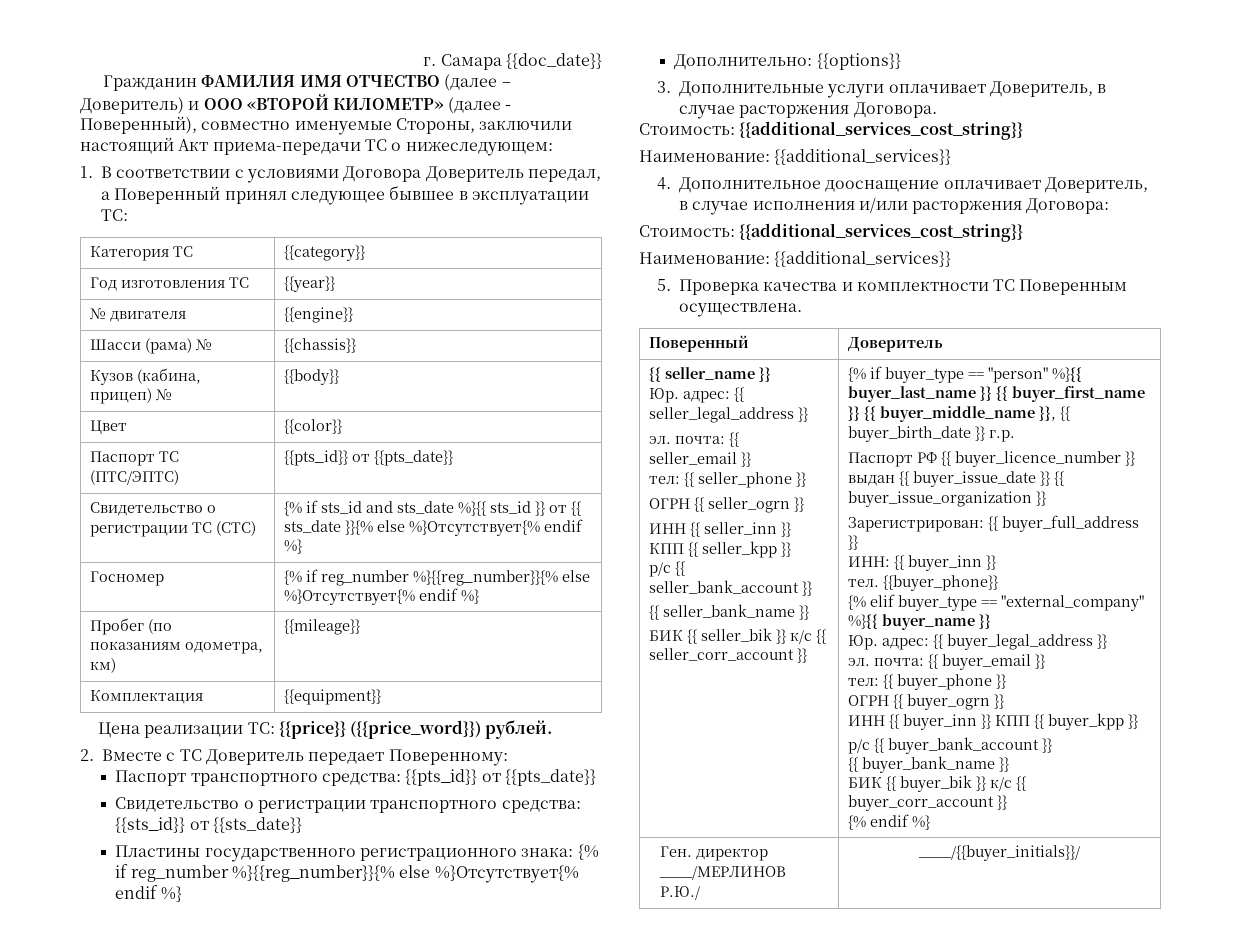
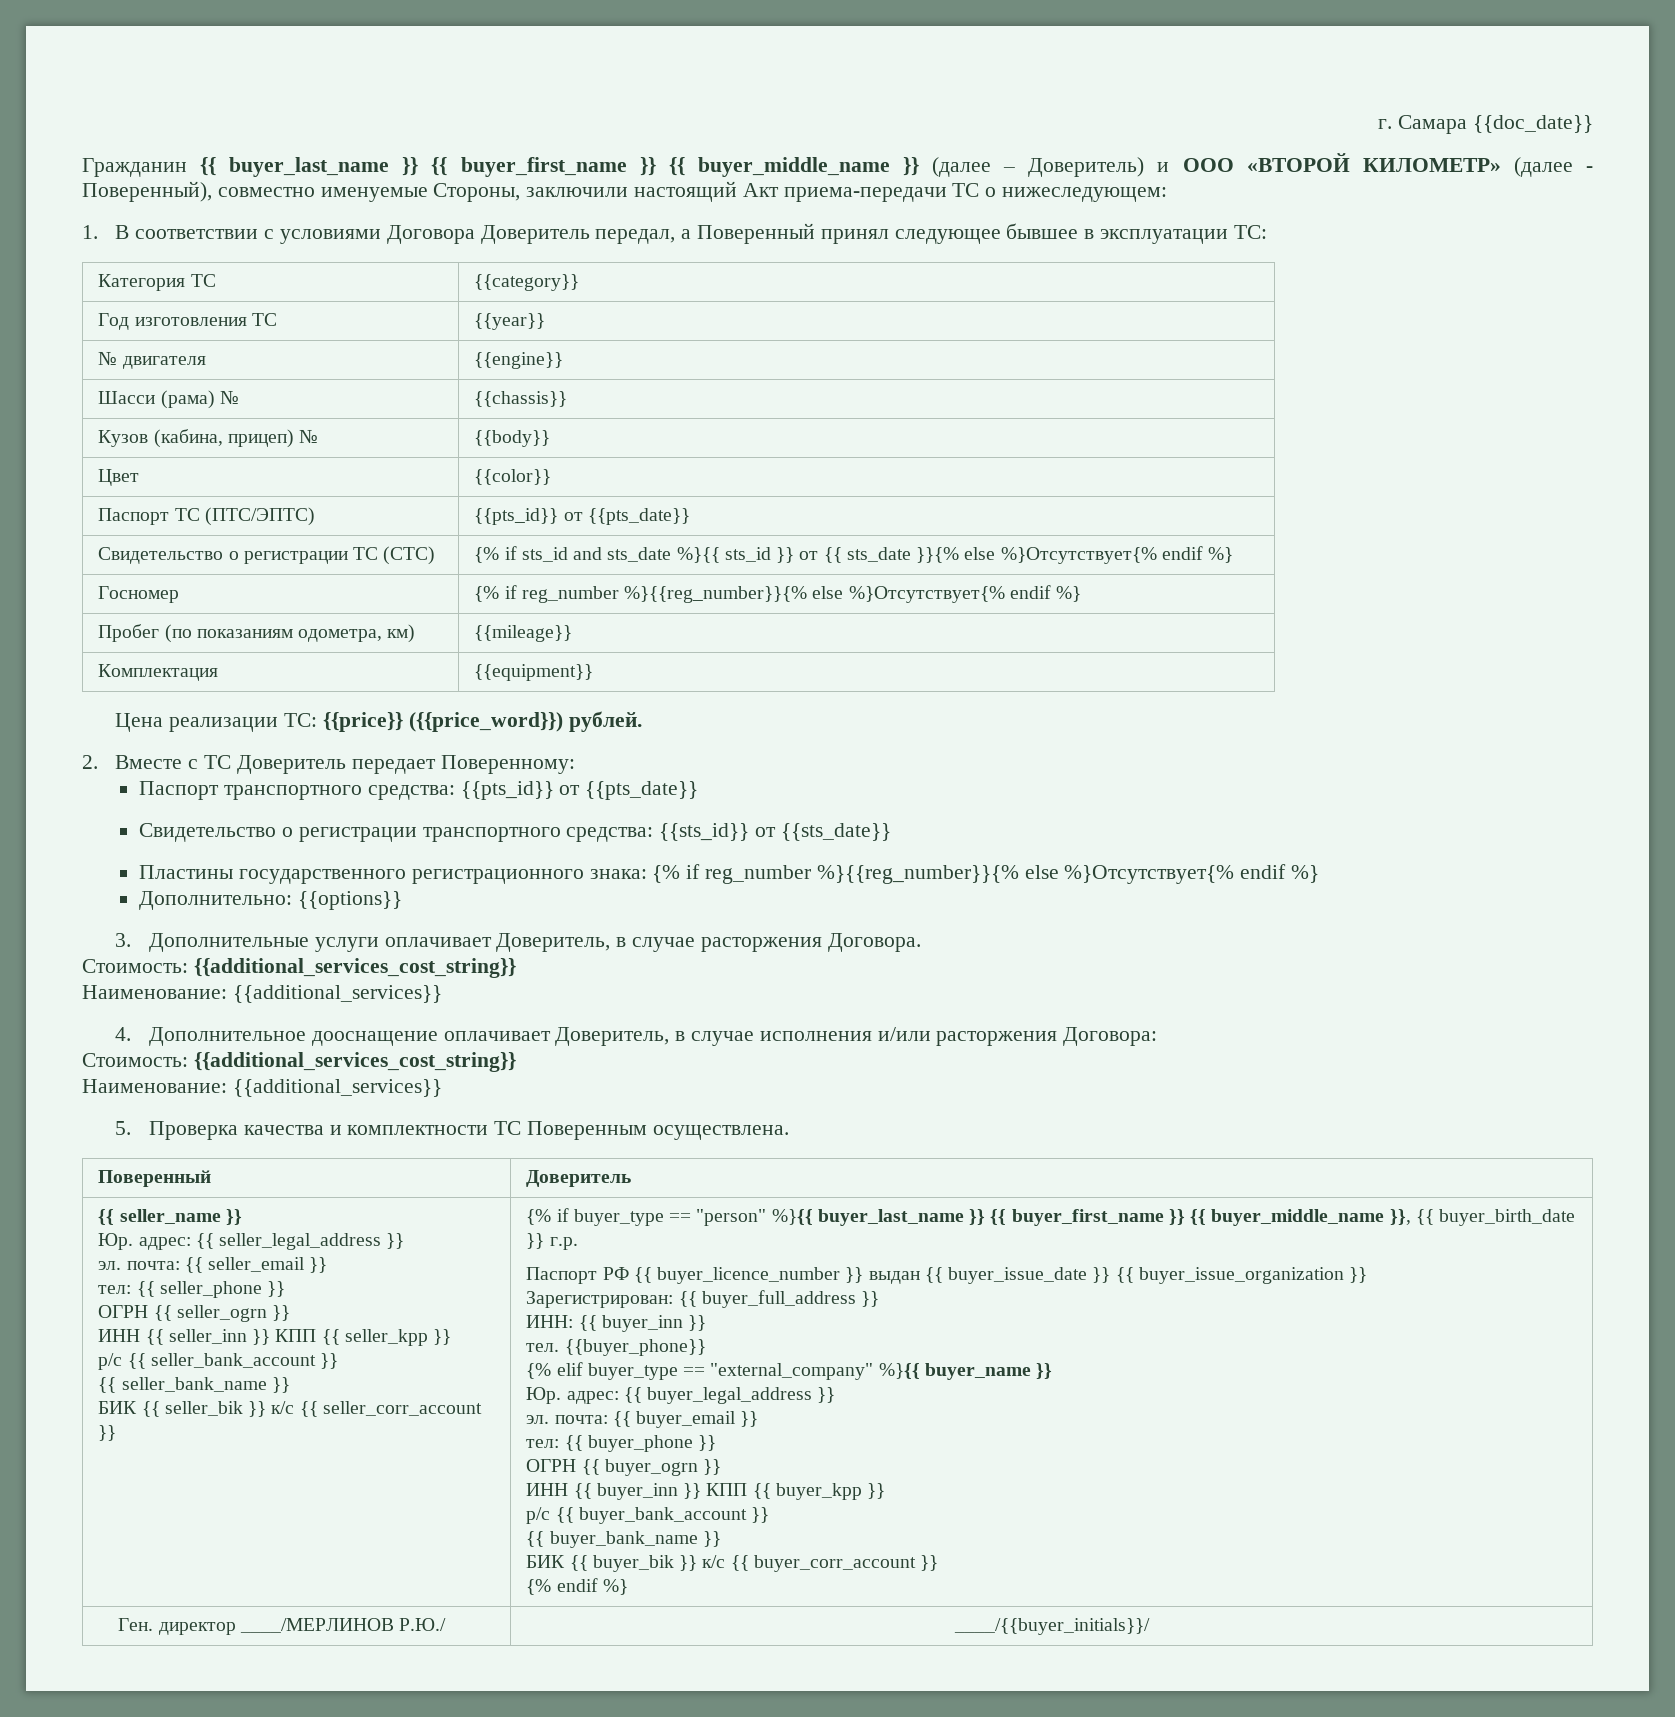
[201,75,441,87] ФАМИЛИЯ ИМЯ ОТЧЕСТВО -> [200,157,919,177] {{ buyer_last_name }} {{ buyer_first_name }} {{ buyer_middle_name }}

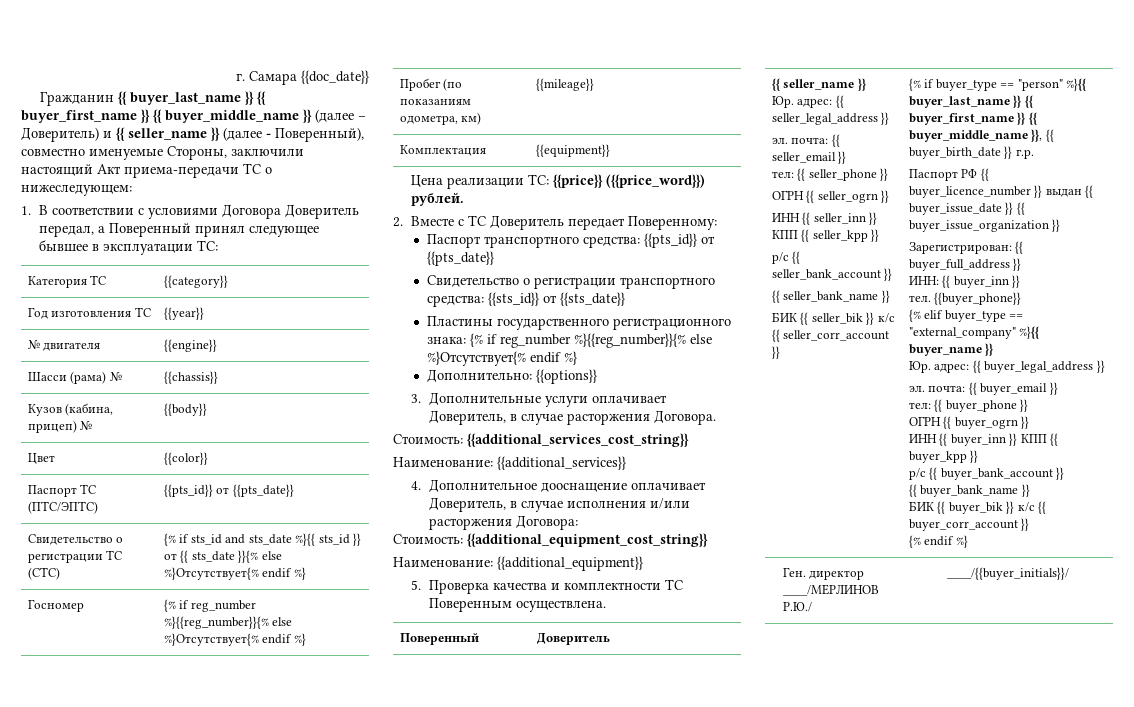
[1182,153,1501,172] ООО «ВТОРОЙ КИЛОМЕТР» -> [116,127,220,141] {{ seller_name }}
[193,1052,516,1072] [82,1079,442,1097] {{additional_services_cost_string}} // Наименование: {{additional_services}} -> [467,533,708,547] [393,556,643,571] {{additional_equipment_cost_string}} // Наименование: {{additional_equipment}}

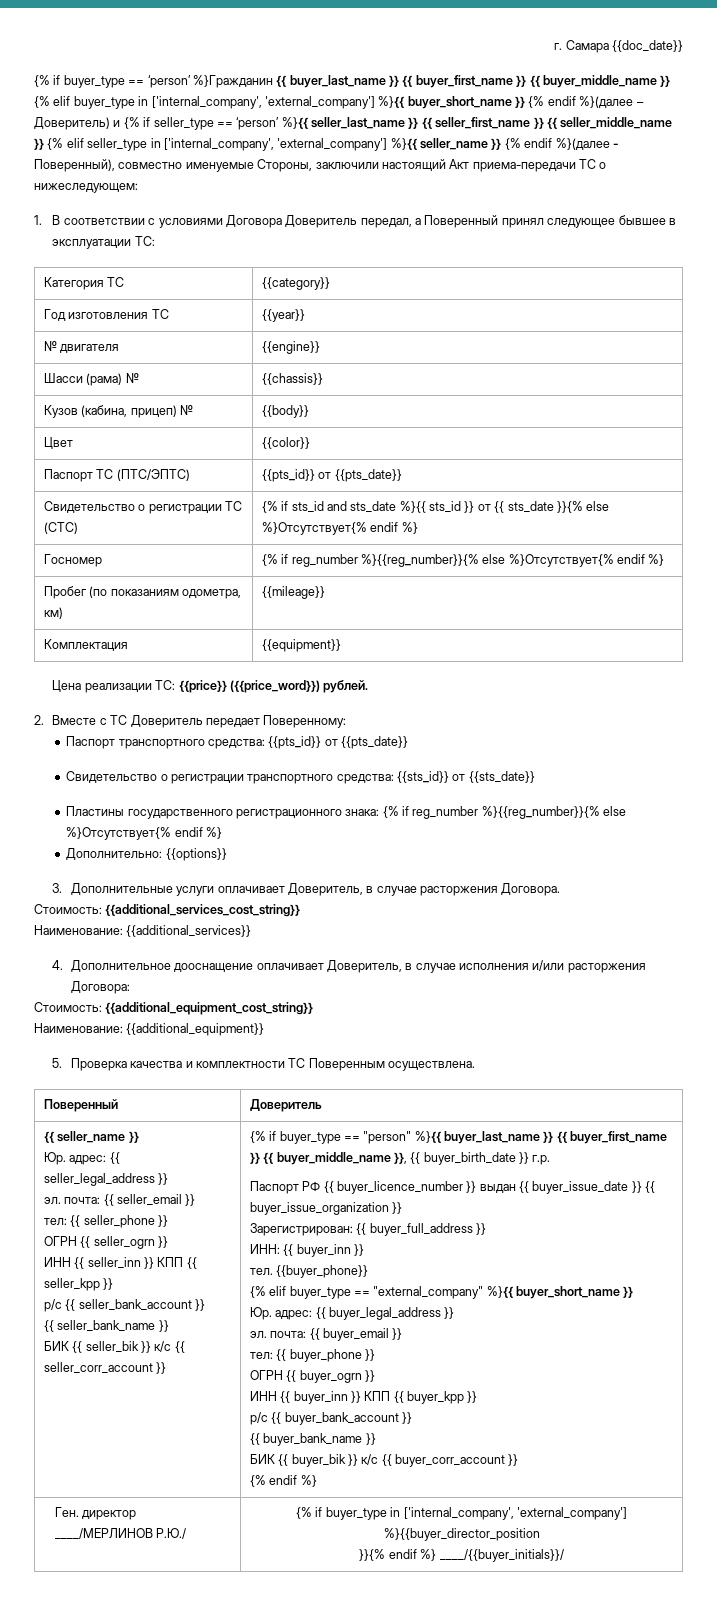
[40,92,115,106] Гражданин -> [34,75,273,88] {% if buyer_type == ‘person’ %}Гражданин
[315,109,366,123] [21,127,262,142] (далее – Доверитель) и {{ seller_name }} (далее -> [34,96,644,109] [34,117,673,130] [34,138,610,151] {% elif buyer_type in ['internal_company', 'external_company'] %}{{ buyer_short_name }} {% endif %}(далее – Доверитель) и {% if seller_type == ‘person’ %}{{ seller_last_name }} {{ seller_first_name }} {{ seller_middle_name }} {% elif seller_type in ['internal_company', 'external_company'] %}{{ seller_name }} {% endif %}(далее
[908,344,982,356] buyer_name -> [516,1286,621,1299] buyer_short_name
(812, 607) none -> [296,1507,627,1520] [383,1528,540,1541] [359,1549,437,1561] {% if buyer_type in ['internal_company', 'external_company'] %}{{buyer_director_position // }}{% endif %}

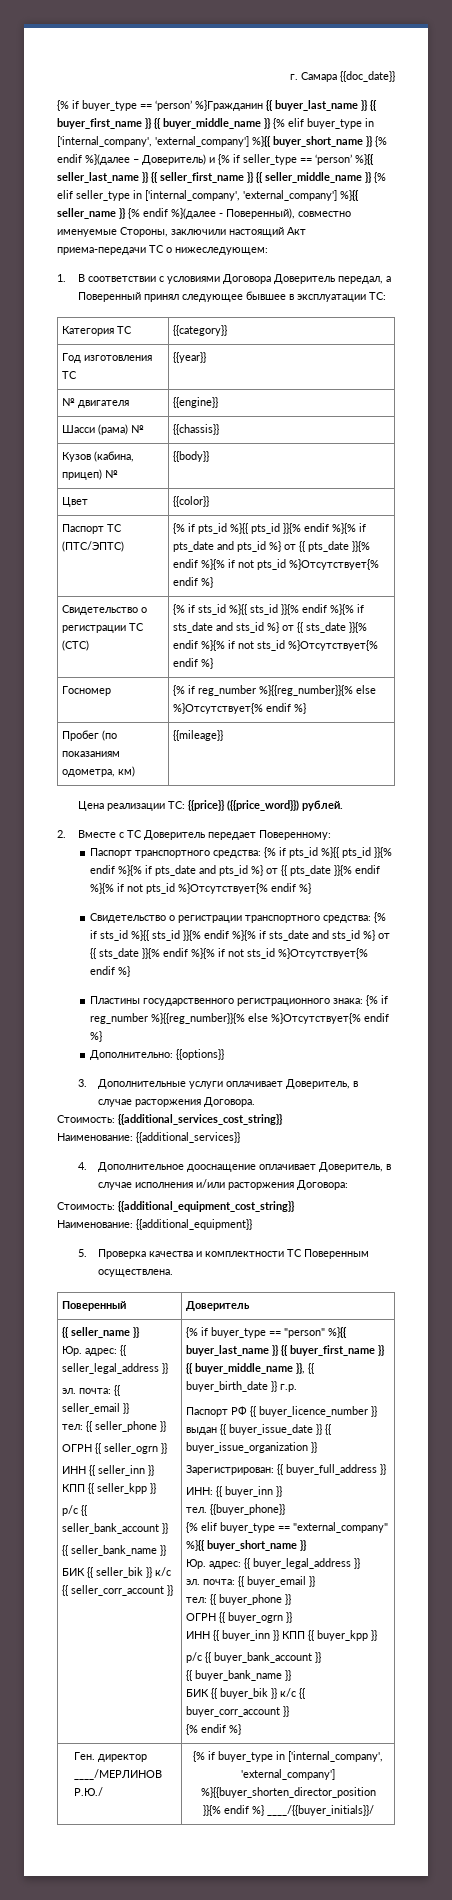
[261,469,402,482] {{pts_id}} от {{pts_date}} -> [172,523,366,534] [172,541,370,552] [172,559,379,570] [172,577,213,588] {% if pts_id %}{{ pts_id }}{% endif %}{% if pts_date and pts_id %} от {{ pts_date }}{% endif %}{% if not pts_id %}Отсутствует{% endif %}
[326,501,610,513] and sts_date %}{{ sts_id }} от {{ sts_date }}{% else -> [228,604,364,615] [172,622,367,633] [172,640,285,651] %}{{ sts_id }}{% endif %}{% if sts_date and sts_id %} от {{ sts_date }}{% endif %}{% if not sts_id
[43,639,128,651] [261,639,341,652] // Комплектация | {{equipment}} -> (223, 735) none
[268,736,409,749] {{pts_id}} от {{pts_date}} -> [263,847,392,858] [89,865,380,876] [89,883,311,894] {% if pts_id %}{{ pts_id }}{% endif %}{% if pts_date and pts_id %} от {{ pts_date }}{% endif %}{% if not pts_id %}Отсутствует{% endif %}
[397,771,535,783] {{sts_id}} от {{sts_date}} -> [373,912,386,923] [89,930,390,941] [89,948,368,959] [89,966,130,977] {% if sts_id %}{{ sts_id }}{% endif %}{% if sts_date and sts_id %} от {{ sts_date }}{% endif %}{% if not sts_id %}Отсутствует{% endif %}
[383,1528,540,1541] %}{{buyer_director_position -> [200,1787,376,1798] %}{{buyer_shorten_director_position

